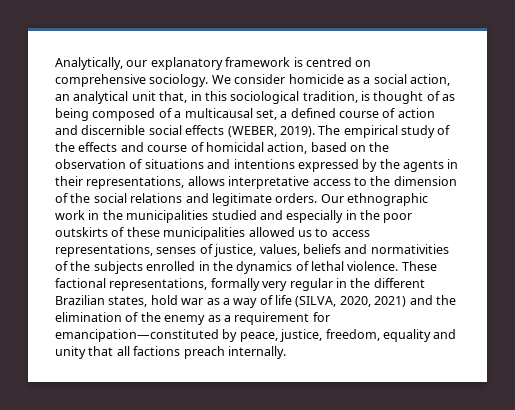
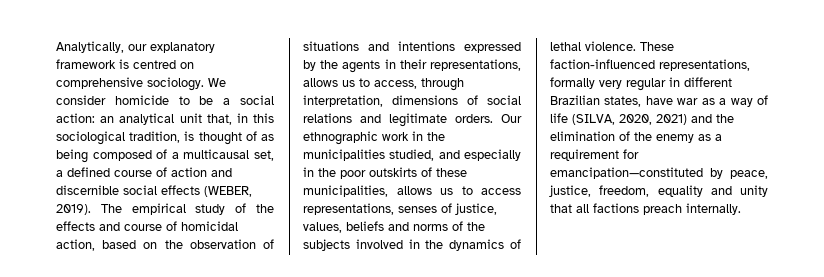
[346,77,360,84] as -> [178,96,214,105] to be
[410,74,450,86] action, -> [56,113,95,123] action:
[228,176,457,189] [55,193,91,203] interpretative access to the dimension of the -> [342,78,464,91] [303,95,478,107] us to access, through interpretation, dimensions of
[211,210,257,220] studied -> [389,149,435,161] studied,
[163,227,295,240] municipalities allowed -> [303,185,432,197] municipalities, allows
[370,244,449,254] normativities -> [413,224,448,231] norms
[146,261,196,271] enrolled -> [355,239,403,249] involved
[55,278,106,288] factional -> [550,59,655,69] faction-influenced
[350,278,371,288] the -> (680, 82) none
[150,295,178,305] hold -> [645,96,673,105] have

